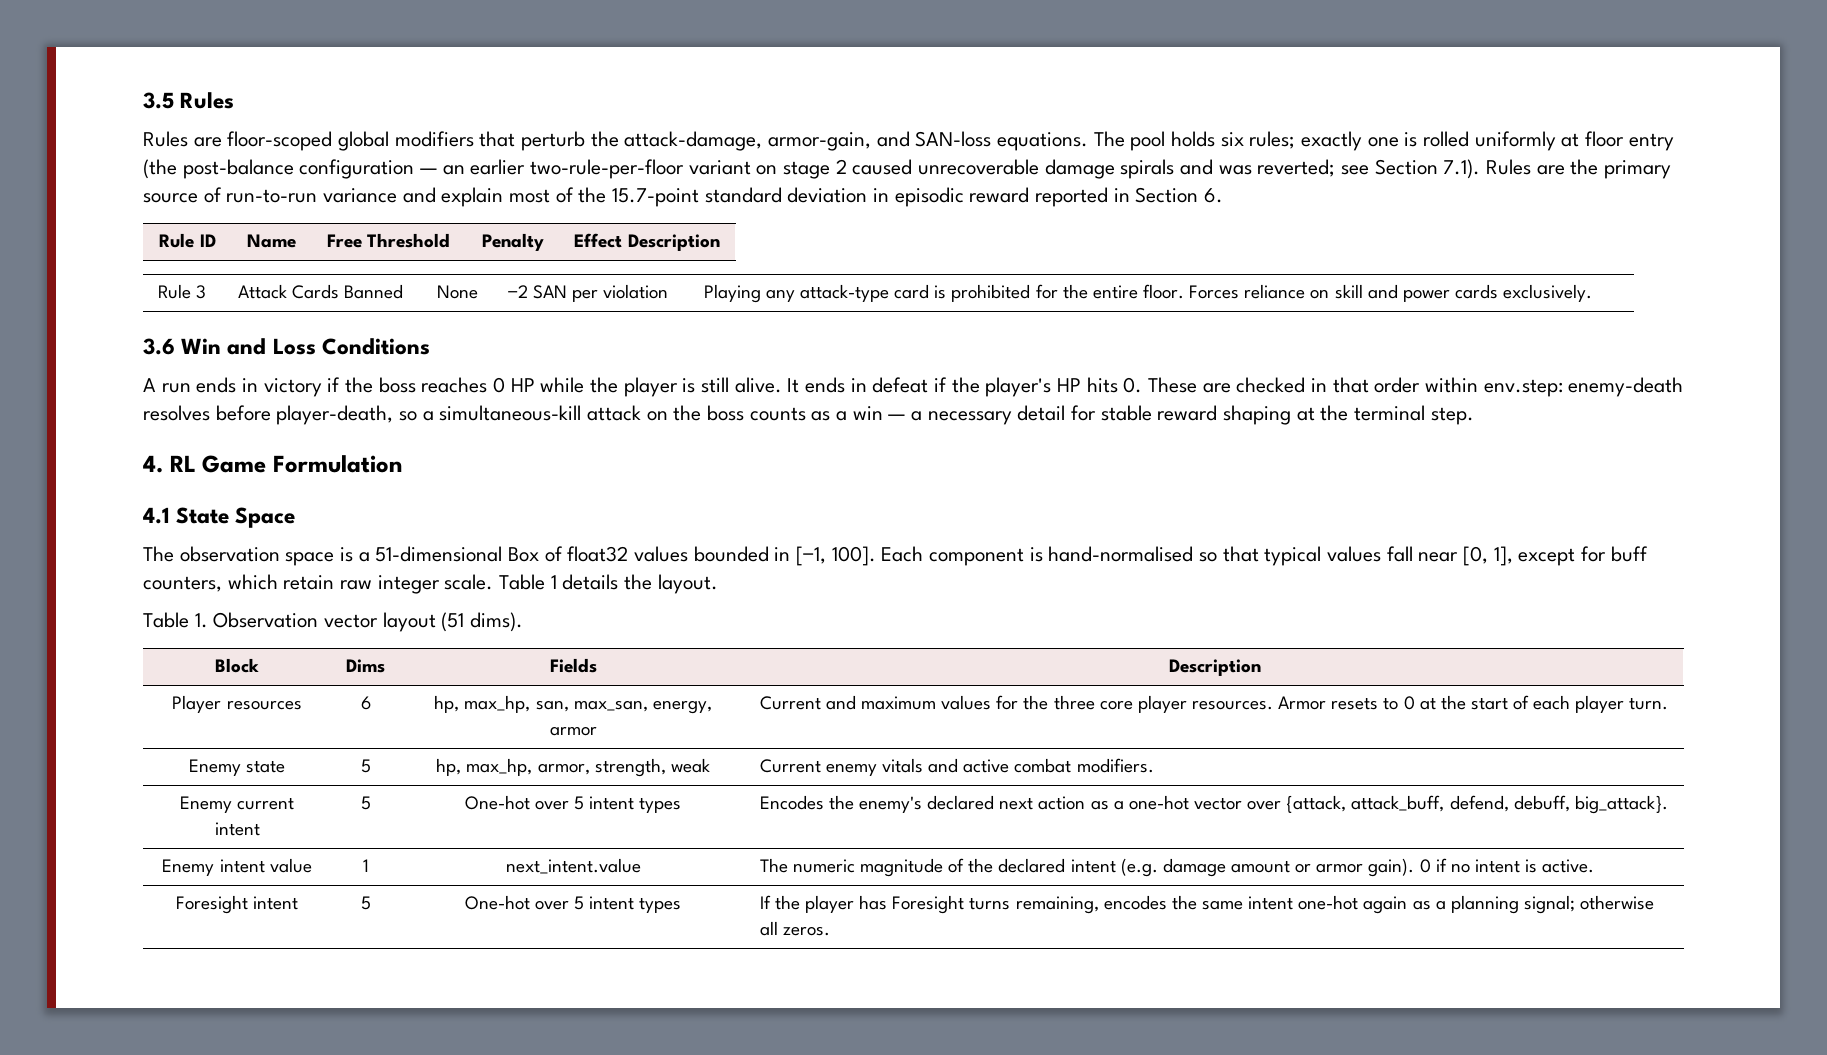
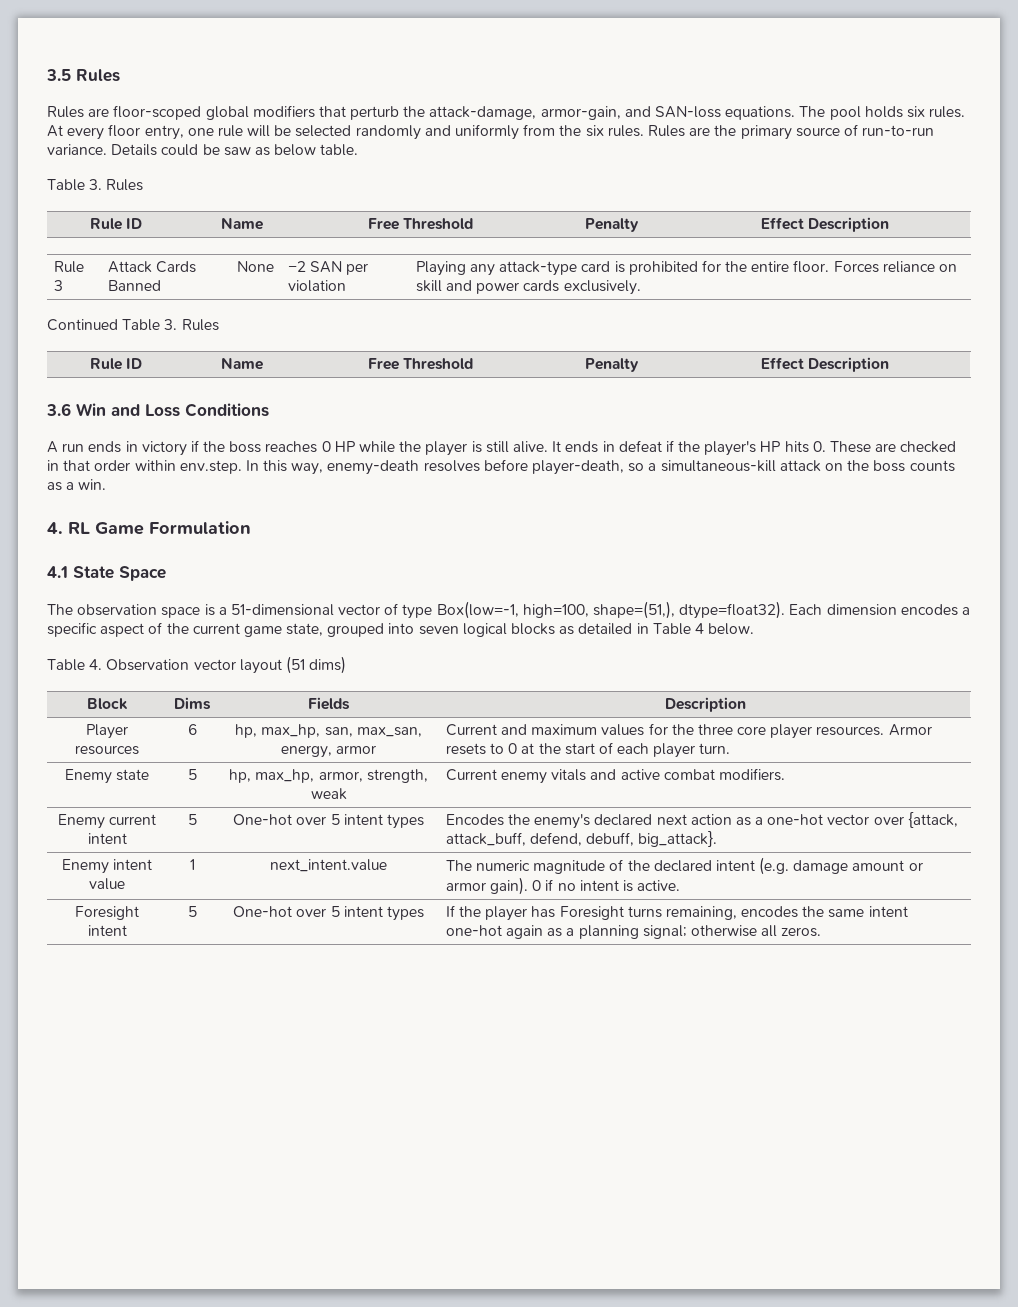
[1249,131,1674,151] [143,159,1481,179] rules; exactly one is rolled uniformly at floor entry (the post-balance configuration — an earlier two-rule-per-floor variant on stage 2 caused unrecoverable damage spirals and was reverted; see Section 7.1). -> [929,106,966,118] [47,124,644,140] rules. At every floor entry, one rule will be selected randomly and uniformly from the six rules.
[323,187,1224,207] variance and explain most of the 15.7-point standard deviation in episodic reward reported in Section 6. -> [47,144,359,156] [47,179,144,191] variance. Details could be saw as below table. // Table 3. Rules
(1593, 293) none -> [47,319,219,331] [89,358,143,370] [220,358,263,370] [367,358,474,370] [584,358,639,372] [760,357,890,372] // Continued Table 3. Rules // Rule ID | Name | Free Threshold | Penalty | Effect Description
[1483,379,1563,397] env.step: -> [179,460,324,475] env.step. In this way,
[852,405,1474,425] win — a necessary detail for stable reward shaping at the terminal step. -> [78,479,107,490] win.
[508,546,1648,566] [143,574,718,594] [143,612,208,628] Box of float32 values bounded in [−1, 100]. Each component is hand-normalised so that typical values fall near [0, 1], except for buff counters, which retain raw integer scale. Table 1 details the layout. // Table 1. -> [338,601,970,619] [47,622,755,637] [47,659,103,671] vector of type Box(low=-1, high=100, shape=(51,), dtype=float32). Each dimension encodes a specific aspect of the current game state, grouped into seven logical blocks as detailed in Table 4 below. // Table 4.
[470,612,524,632] dims). -> [309,656,347,674] dims)

